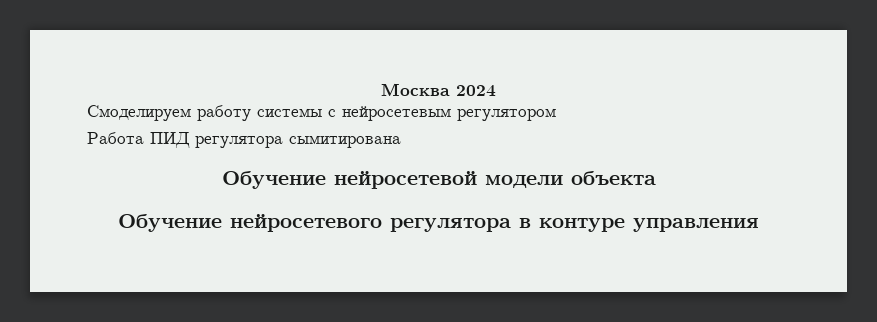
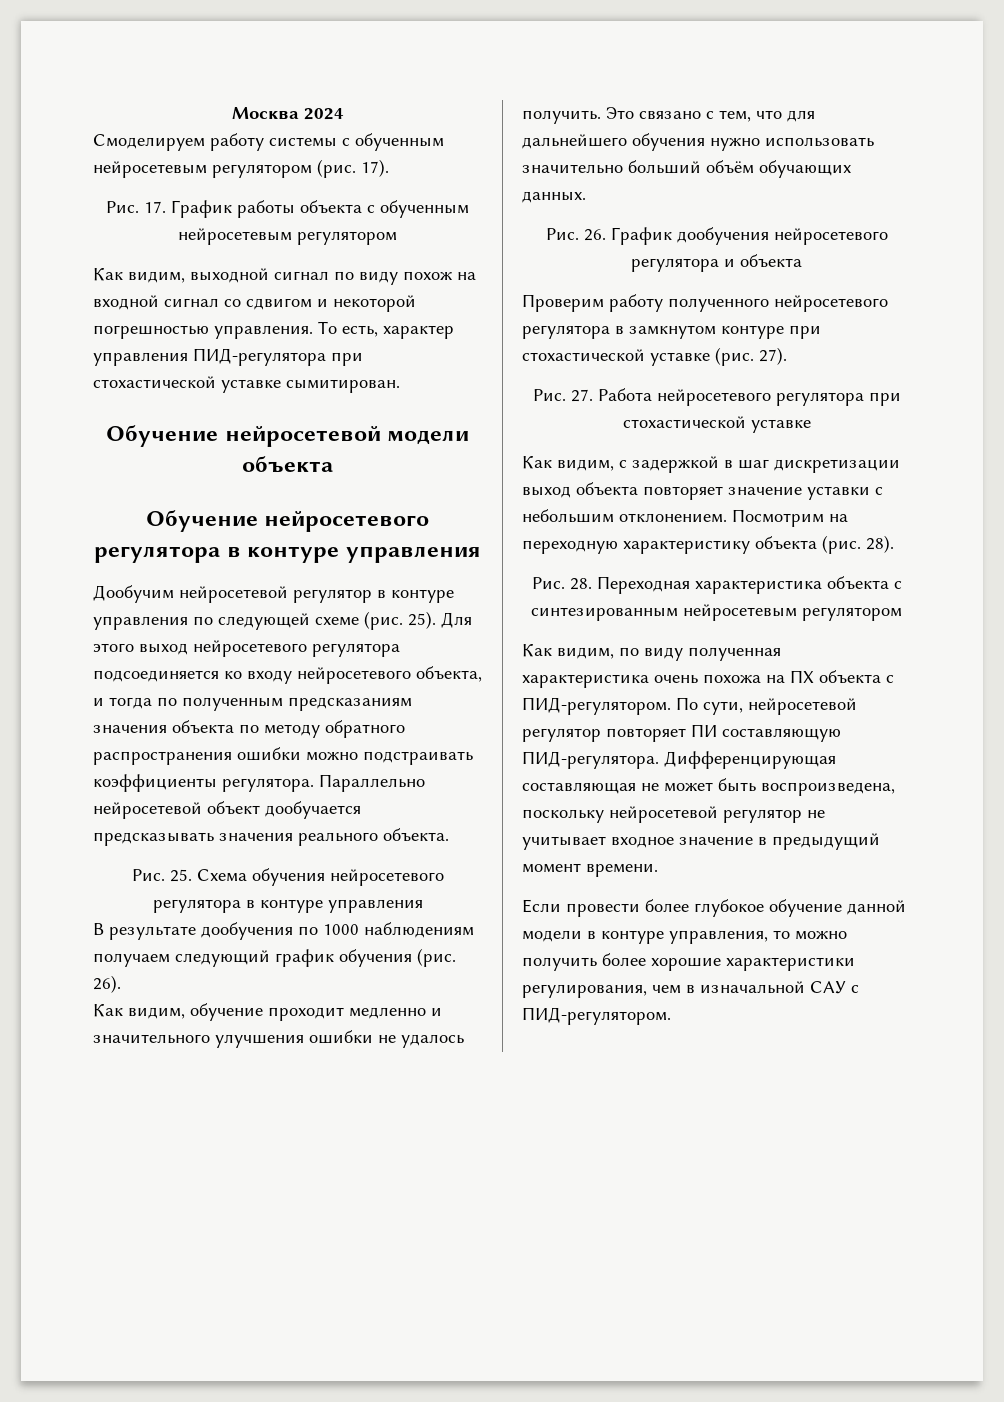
[342,106,556,121] [87,132,401,148] нейросетевым регулятором // Работа ПИД регулятора сымитирована -> [355,133,444,151] [93,159,389,178] [106,200,469,218] [178,228,397,245] [93,268,476,285] [93,295,416,312] [93,321,454,339] [93,348,363,366] [93,376,400,393] обученным нейросетевым регулятором (рис. 17). // Рис. 17. График работы объекта с обученным нейросетевым регулятором // Как видим, выходной сигнал по виду похож на входной сигнал со сдвигом и некоторой погрешностью управления. То есть, характер управления ПИД-регулятора при стохастической уставке сымитирован.
(759, 225) none -> [93,585,454,603] [93,611,472,630] [93,640,400,657] [93,666,482,684] [93,697,412,711] [93,720,405,738] [93,747,473,765] [93,774,425,792] [93,801,361,819] [93,828,449,846] [131,868,444,886] [152,899,423,913] [93,922,474,940] [93,948,456,967] [93,975,121,993] [93,1003,442,1021] [93,1030,464,1048] [522,107,815,124] [522,133,874,151] [522,160,851,178] [522,191,586,203] [545,227,888,245] [631,254,802,272] [522,294,888,312] [522,325,821,339] [522,347,787,366] [532,388,901,406] [622,416,811,433] [522,456,900,473] [522,482,883,500] [522,509,848,527] [522,535,894,554] [531,576,902,594] [531,604,902,621] [522,644,781,661] [522,670,894,688] [522,697,857,715] [522,724,841,742] [522,751,836,769] [522,778,895,796] [522,806,825,823] [522,833,880,850] [522,863,658,877] [522,899,906,917] [522,930,847,944] [522,953,855,971] [522,981,859,998] [522,1007,671,1025] // Дообучим нейросетевой регулятор в контуре управления по следующей схеме (рис. 25). Для этого выход нейросетевого регулятора подсоединяется ко входу нейросетевого объекта, и тогда по полученным предсказаниям значения объекта по методу обратного распространения ошибки можно подстраивать коэффициенты регулятора. Параллельно нейросетевой объект дообучается предсказывать значения реального объекта. // Рис. 25. Схема обучения нейросетевого регулятора в контуре управления // В результате дообучения по 1000 наблюдениям получаем следующий график обучения (рис. 26). // Как видим, обучение проходит медленно и значительного улучшения ошибки не удалось получить. Это связано с тем, что для дальнейшего обучения нужно использовать значительно больший объём обучающих данных. // Рис. 26. График дообучения нейросетевого регулятора и объекта // Проверим работу полученного нейросетевого регулятора в замкнутом контуре при стохастической уставке (рис. 27). // Рис. 27. Работа нейросетевого регулятора при стохастической уставке // Как видим, с задержкой в шаг дискретизации выход объекта повторяет значение уставки с небольшим отклонением. Посмотрим на переходную характеристику объекта (рис. 28). // Рис. 28. Переходная характеристика объекта с синтезированным нейросетевым регулятором // Как видим, по виду полученная характеристика очень похожа на ПХ объекта с ПИД-регулятором. По сути, нейросетевой регулятор повторяет ПИ составляющую ПИД-регулятора. Дифференцирующая составляющая не может быть воспроизведена, поскольку нейросетевой регулятор не учитывает входное значение в предыдущий момент времени. // Если провести более глубокое обучение данной модели в контуре управления, то можно получить более хорошие характеристики регулирования, чем в изначальной САУ с ПИД-регулятором.

